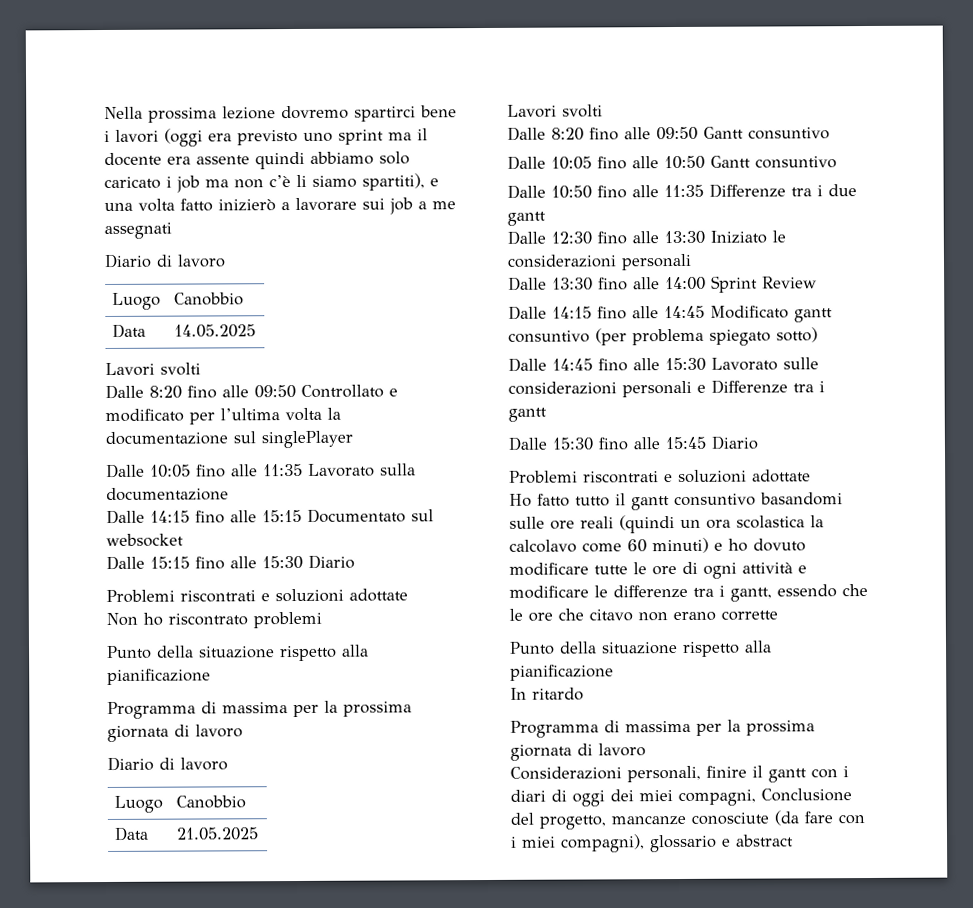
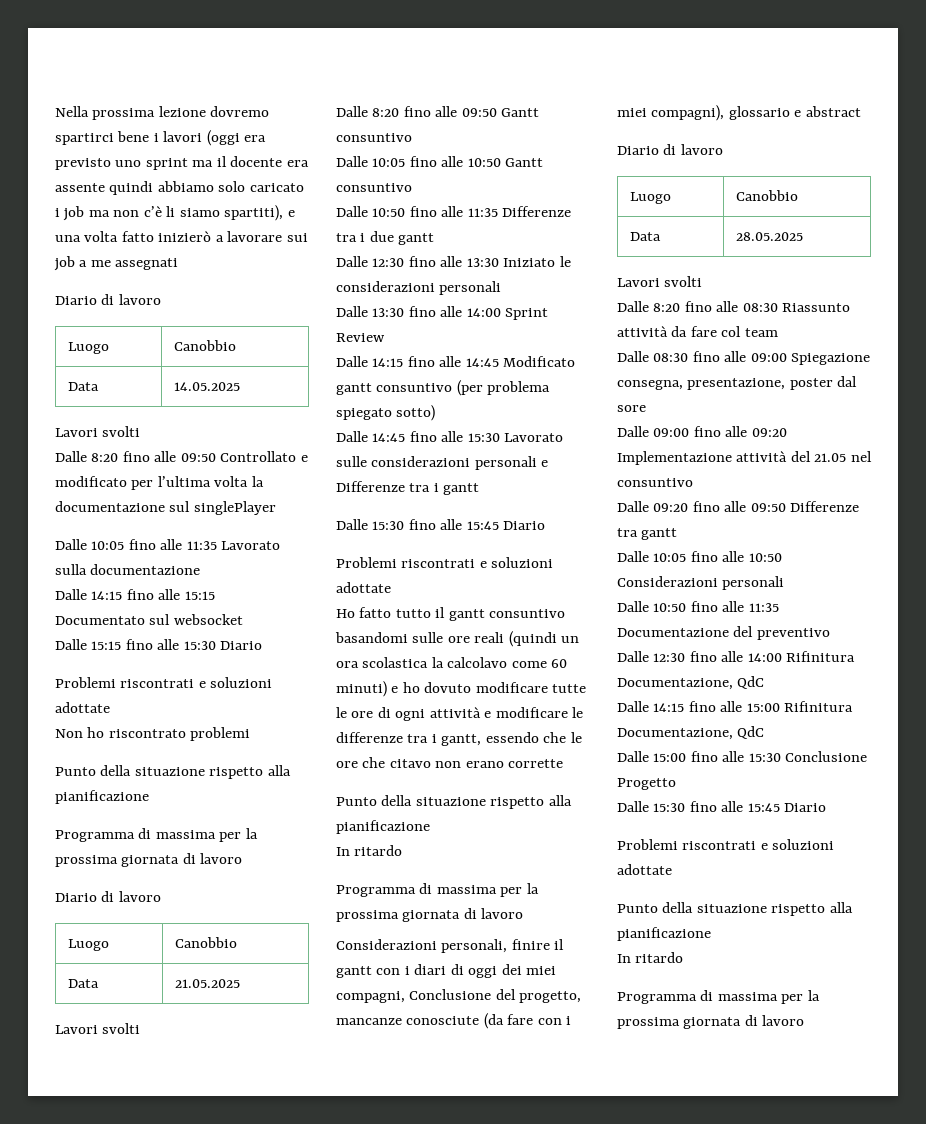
(794, 840) none -> [617,144,723,155] [630,192,672,204] [736,190,799,201] [630,232,662,241] [736,232,804,241] [617,276,703,287] [617,301,851,312] [617,326,778,337] [617,351,871,365] [617,376,858,390] [617,405,646,412] [617,426,787,437] [617,451,872,465] [617,478,693,487] [617,501,860,512] [617,528,678,540] [617,551,782,562] [617,576,785,590] [617,601,779,612] [617,626,830,640] [617,651,856,662] [617,676,765,690] [617,701,854,712] [617,726,765,740] [617,751,868,762] [617,778,676,790] [617,801,827,812] [617,839,835,850] [617,864,672,875] [617,902,853,916] [617,927,711,941] [617,952,684,963] [617,990,820,1004] [617,1015,805,1029] // Diario di lavoro // Luogo | Canobbio // Data | 28.05.2025 // Lavori svolti // Dalle 8:20 fino alle 08:30 Riassunto attività da fare col team // Dalle 08:30 fino alle 09:00 Spiegazione consegna, presentazione, poster dal sore // Dalle 09:00 fino alle 09:20 Implementazione attività del 21.05 nel consuntivo // Dalle 09:20 fino alle 09:50 Differenze tra gantt // Dalle 10:05 fino alle 10:50 Considerazioni personali // Dalle 10:50 fino alle 11:35 Documentazione del preventivo // Dalle 12:30 fino alle 14:00 Rifinitura Documentazione, QdC // Dalle 14:15 fino alle 15:00 Rifinitura Documentazione, QdC // Dalle 15:00 fino alle 15:30 Conclusione Progetto // Dalle 15:30 fino alle 15:45 Diario // Problemi riscontrati e soluzioni adottate // Punto della situazione rispetto alla pianificazione // In ritardo // Programma di massima per la prossima giornata di lavoro

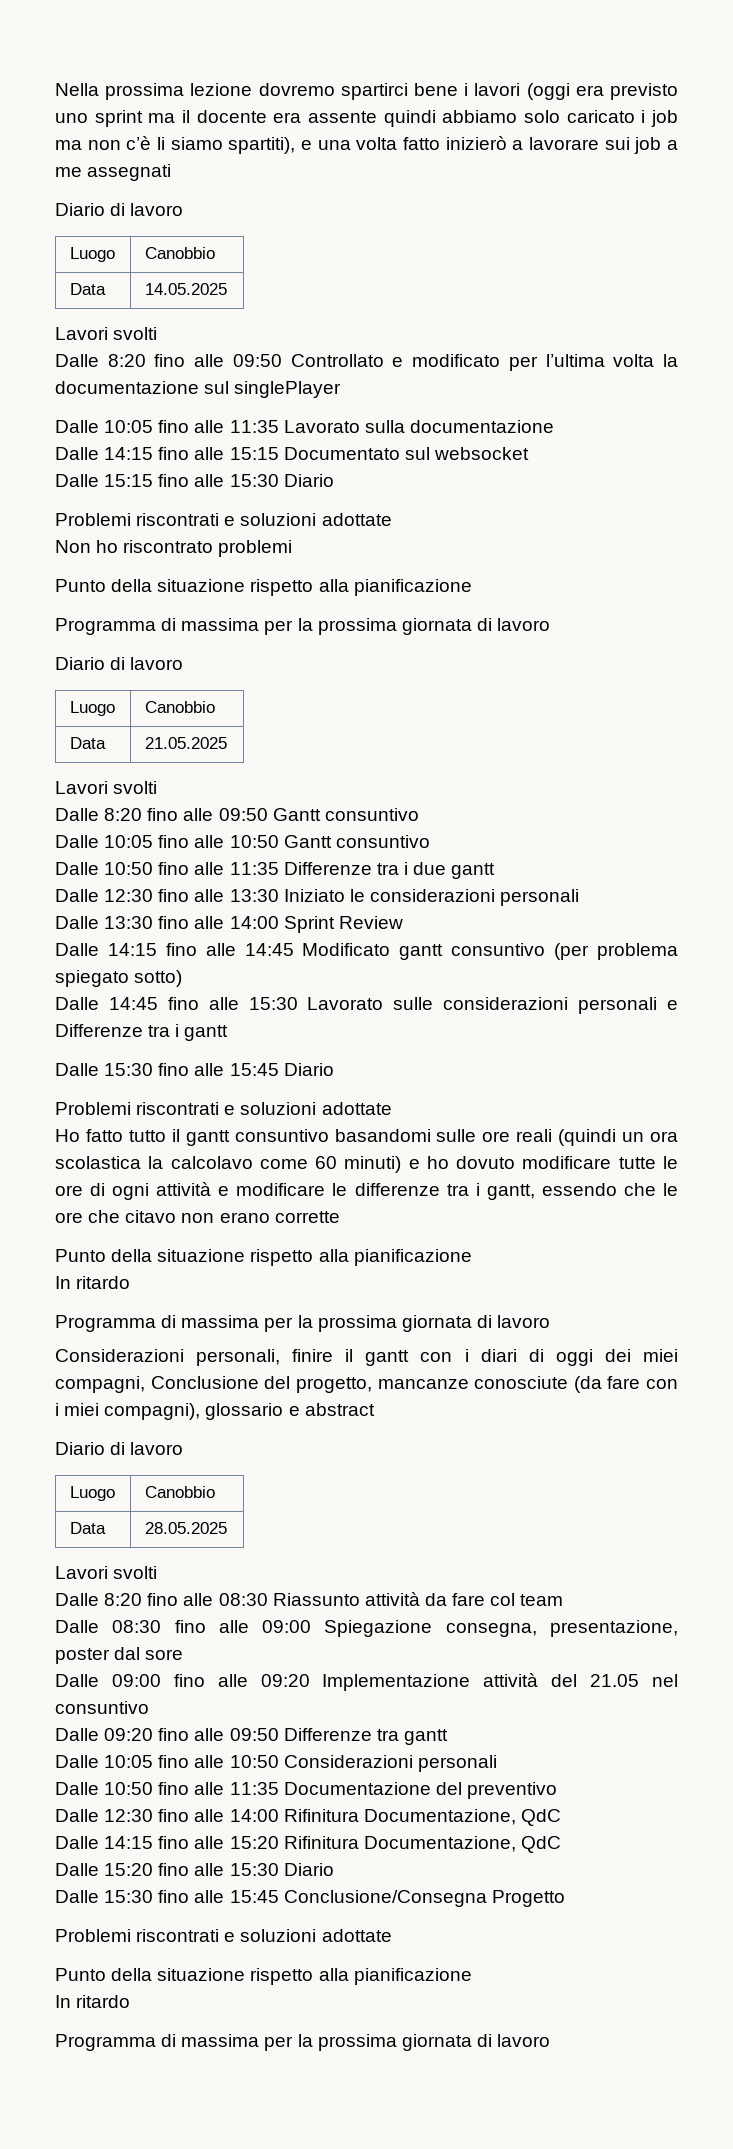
[746,701,854,712] [617,726,765,740] [617,751,868,762] [617,778,676,790] [617,801,827,812] 15:00 Rifinitura Documentazione, QdC // Dalle 15:00 fino alle 15:30 Conclusione Progetto // Dalle 15:30 fino alle 15:45 Diario -> [229,1836,561,1853] [55,1863,334,1876] [55,1890,565,1907] 15:20 Rifinitura Documentazione, QdC // Dalle 15:20 fino alle 15:30 Diario // Dalle 15:30 fino alle 15:45 Conclusione/Consegna Progetto

